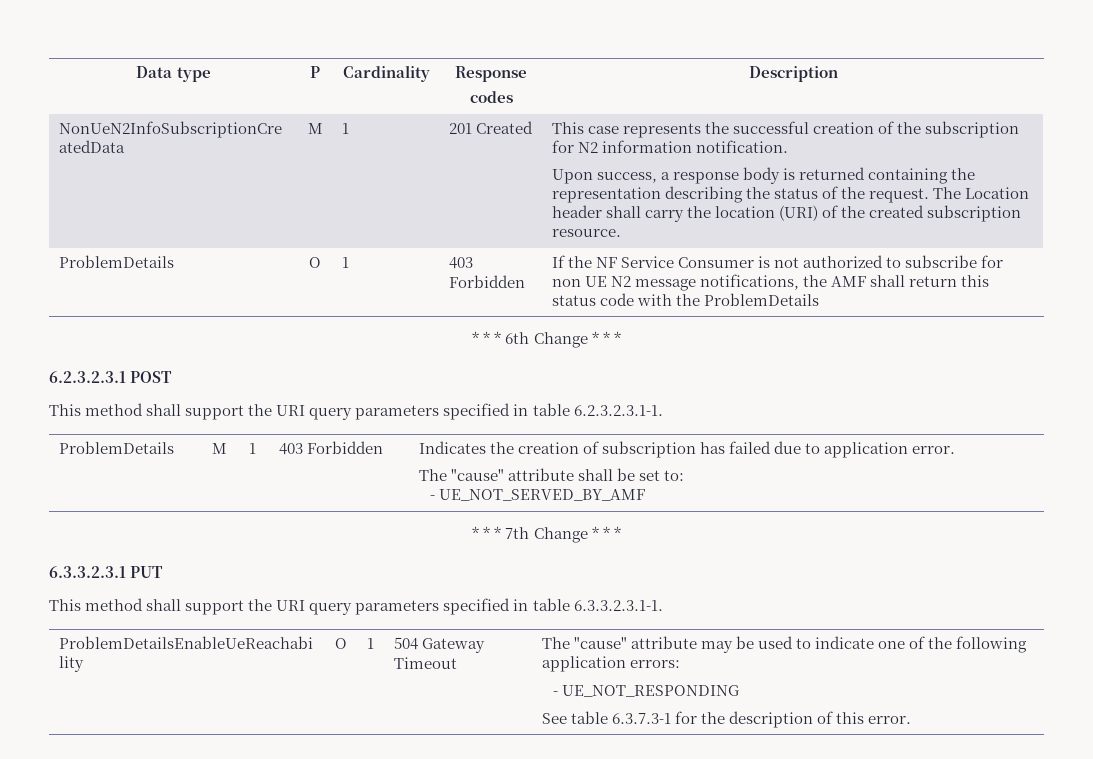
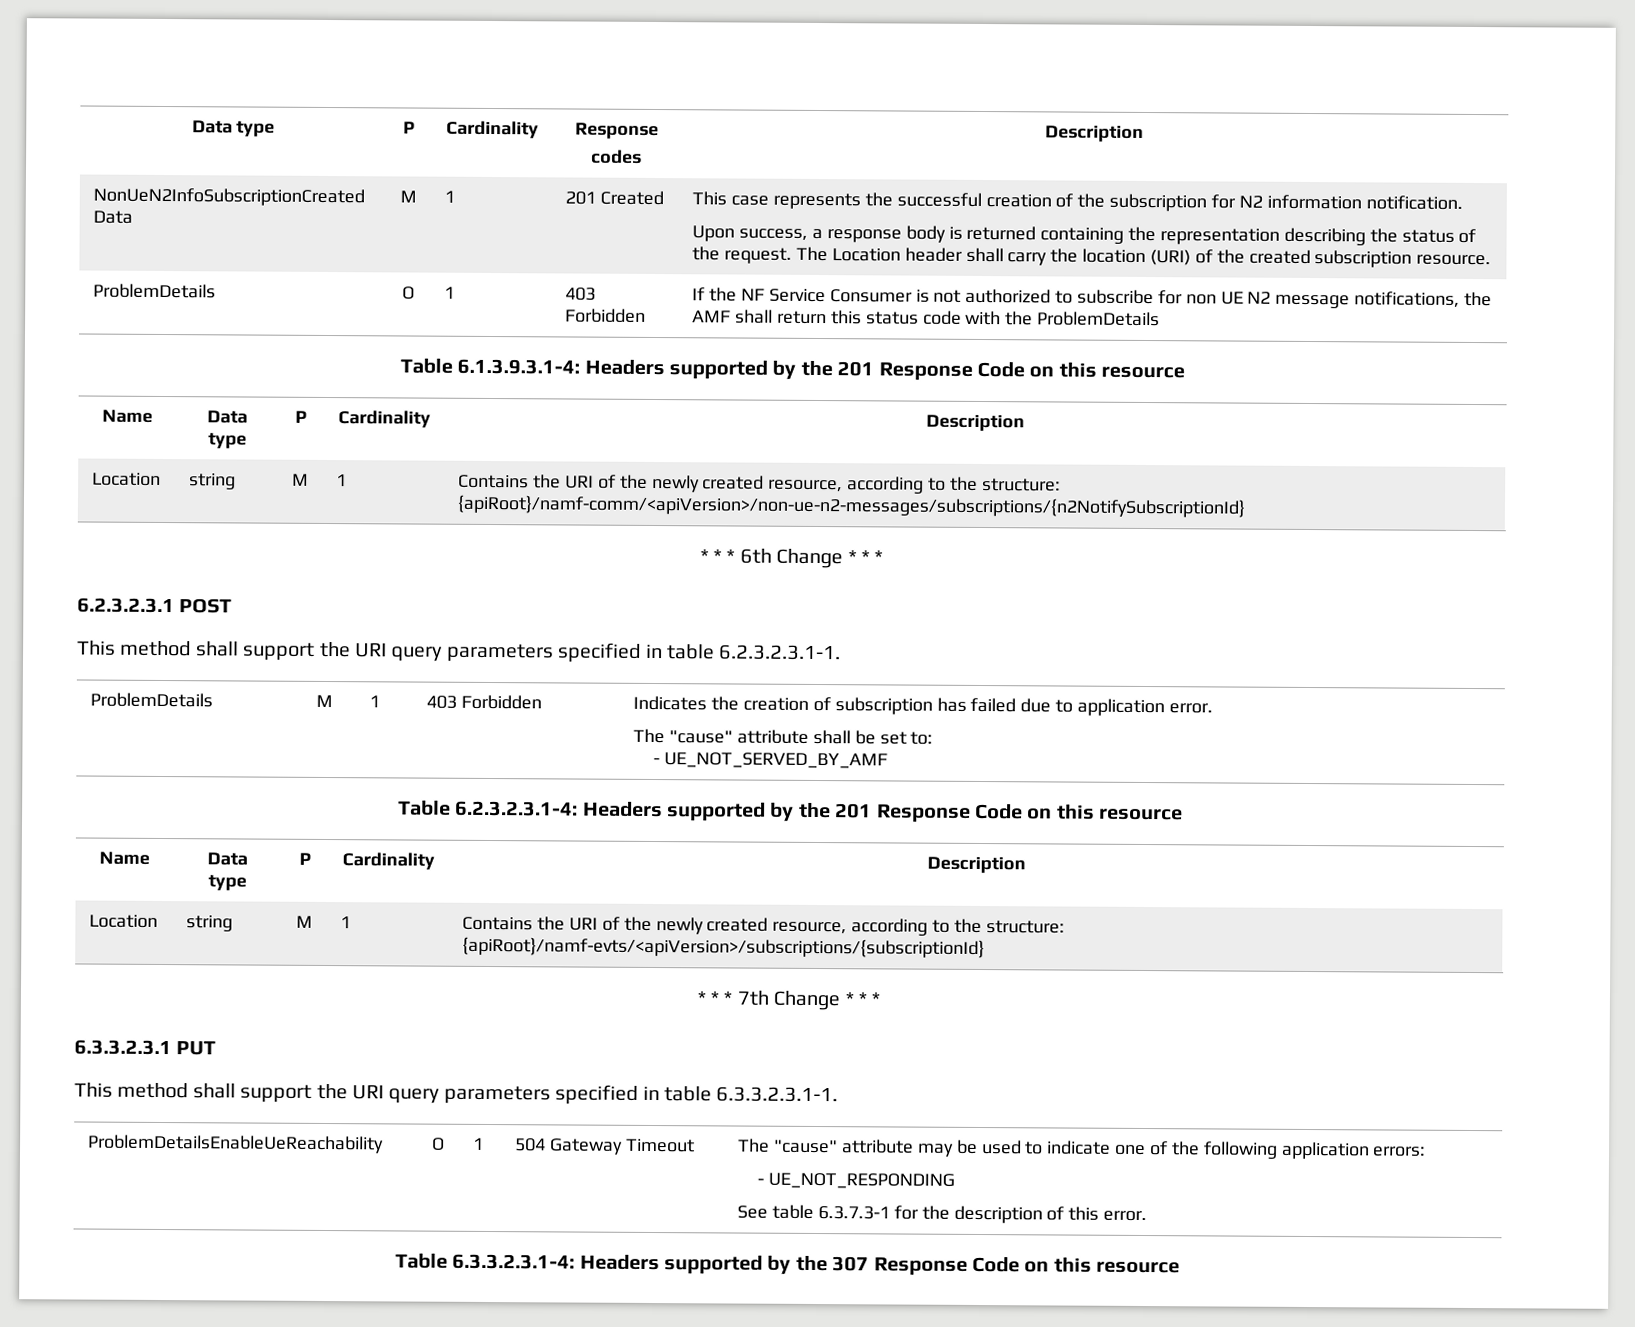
(819, 299) none -> [399,358,1186,381] [102,409,153,423] [206,410,248,424] [207,432,247,449] [294,410,307,423] [337,410,431,428] [926,414,1025,432] [92,472,162,486] [189,473,237,490] [292,473,309,486] [336,474,348,487] [458,474,1061,494] [457,494,1247,518] // Table 6.1.3.9.3.1-4: Headers supported by the 201 Response Code on this resource // Name | Data type | P | Cardinality | Description // Location | string | M | 1 | Contains the URI of the newly created resource, according to the structure: {apiRoot}/namf-comm/<apiVersion>/non-ue-n2-messages/subscriptions/{n2NotifySubscriptionId}
(646, 495) none -> [397,800,1184,823] [99,851,150,865] [207,852,248,866] [208,874,247,891] [298,852,311,865] [341,852,435,870] [926,856,1026,874] [89,914,159,928] [186,915,234,932] [296,915,313,928] [340,916,352,929] [462,916,1065,936] [462,936,986,959] // Table 6.2.3.2.3.1-4: Headers supported by the 201 Response Code on this resource // Name | Data type | P | Cardinality | Description // Location | string | M | 1 | Contains the URI of the newly created resource, according to the structure: {apiRoot}/namf-evts/<apiVersion>/subscriptions/{subscriptionId}
(912, 720) none -> [394,1253,1181,1276] // Table 6.3.3.2.3.1-4: Headers supported by the 307 Response Code on this resource

